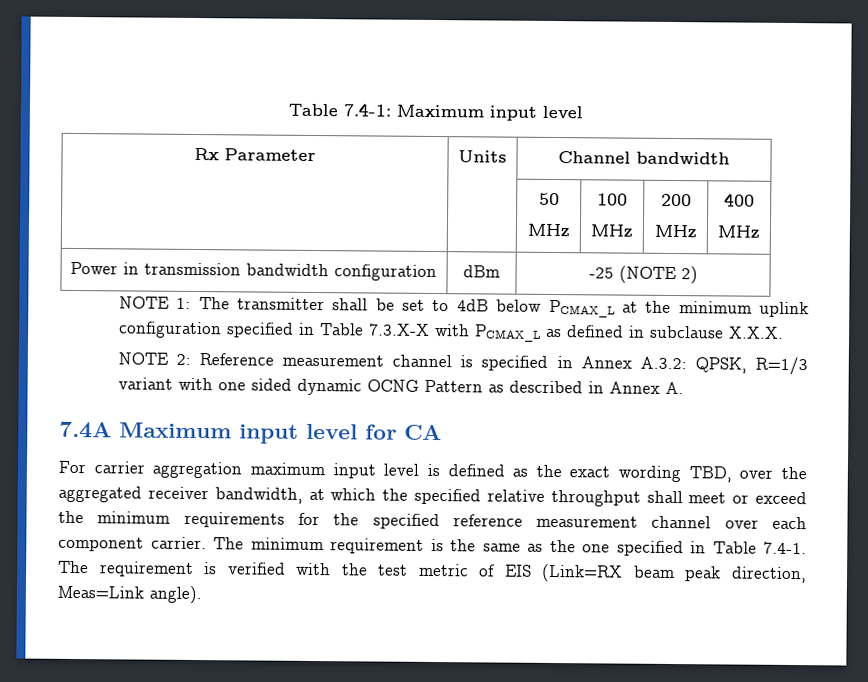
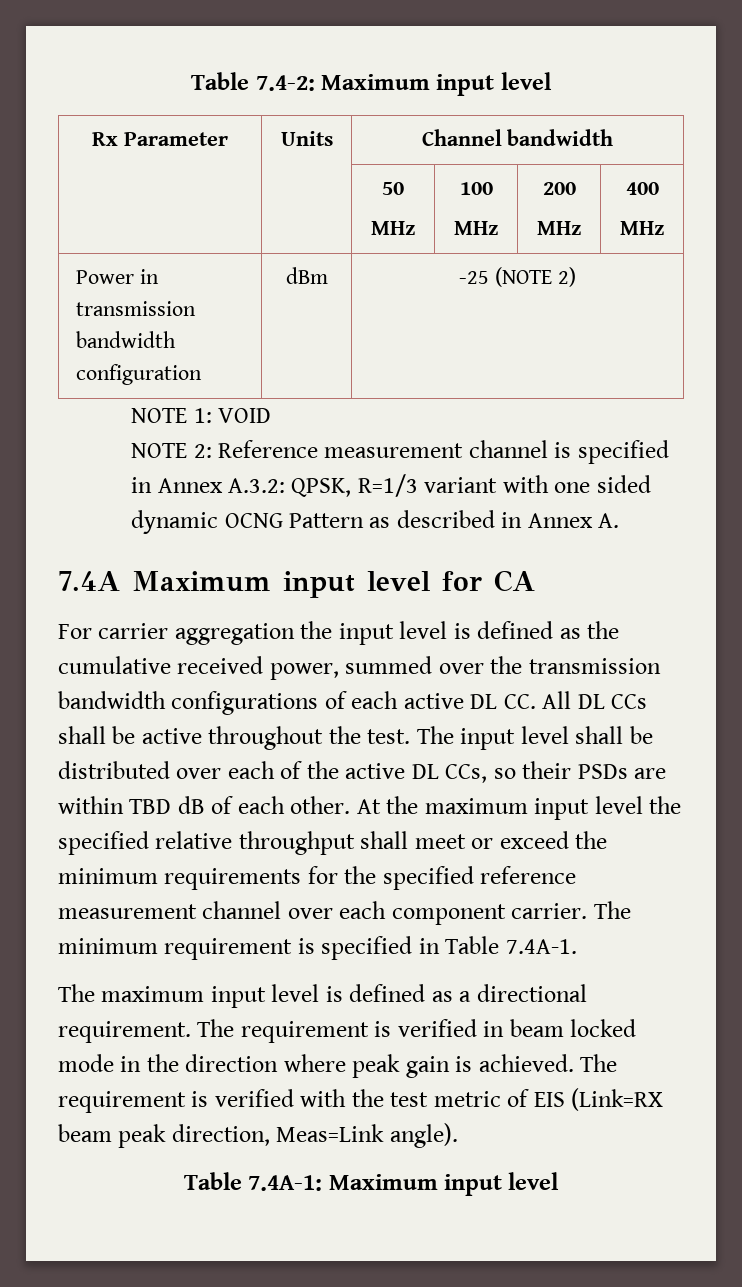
[288,103,391,117] Table 7.4-1: -> [191,72,315,91] Table 7.4-2:
[198,297,810,318] [118,321,784,342] The transmitter shall be set to 4dB below PCMAX_L at the minimum uplink configuration specified in Table 7.3.X-X with PCMAX_L as defined in subclause X.X.X. -> [217,408,271,423] VOID
[249,462,325,476] maximum -> [300,621,333,639] the
[569,465,807,483] [58,485,377,504] exact wording TBD, over the aggregated receiver bandwidth, at which -> [58,656,661,680] [58,691,648,715] [58,726,653,750] [58,761,667,783] [58,796,643,820] cumulative received power, summed over the transmission bandwidth configurations of each active DL CC. All DL CCs shall be active throughout the test. The input level shall be distributed over each of the active DL CCs, so their PSDs are within TBD dB of each other. At the maximum input level
[450,539,807,557] the same as the one specified in Table 7.4-1. -> [321,936,577,960] [58,984,587,1008] [58,1019,637,1043] [58,1054,574,1078] specified in Table 7.4A-1. // The maximum input level is defined as a directional requirement. The requirement is verified in beam locked mode in the direction where peak gain is achieved.
(202, 595) none -> [183,1172,560,1196] // Table 7.4A-1: Maximum input level

